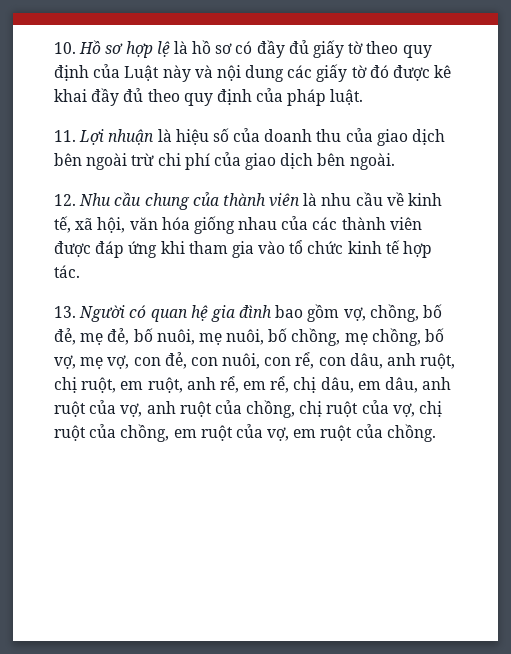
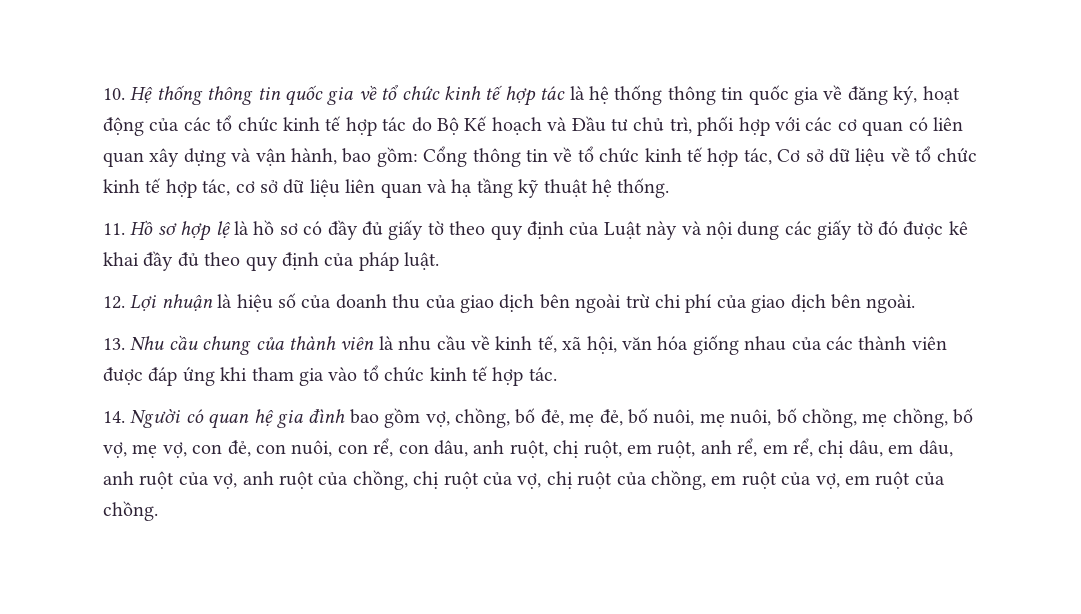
(76, 48) none -> [130,85,960,106] [103,115,963,136] [103,146,977,167] [103,178,670,198] [103,223,125,235] Hệ thống thông tin quốc gia về tổ chức kinh tế hợp tác là hệ thống thông tin quốc gia về đăng ký, hoạt động của các tổ chức kinh tế hợp tác do Bộ Kế hoạch và Đầu tư chủ trì, phối hợp với các cơ quan có liên quan xây dựng và vận hành, bao gồm: Cổng thông tin về tổ chức kinh tế hợp tác, Cơ sở dữ liệu về tổ chức kinh tế hợp tác, cơ sở dữ liệu liên quan và hạ tầng kỹ thuật hệ thống. // 11.
[54,130,76,142] 11. -> [103,296,125,309] 12.
[54,194,76,206] 12. -> [103,338,125,350] 13.
[54,306,76,318] 13. -> [103,411,125,423] 14.

